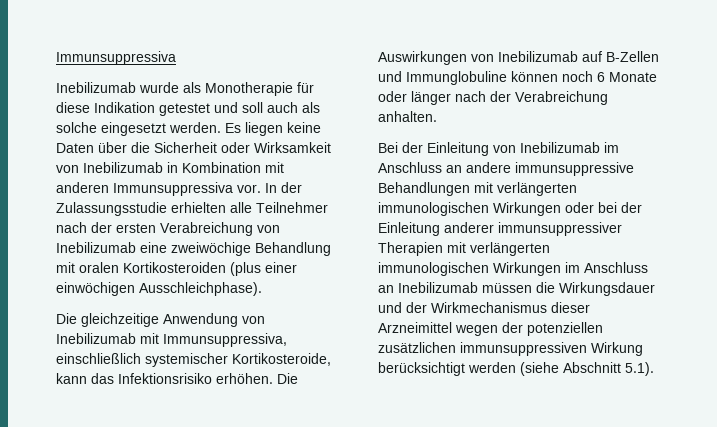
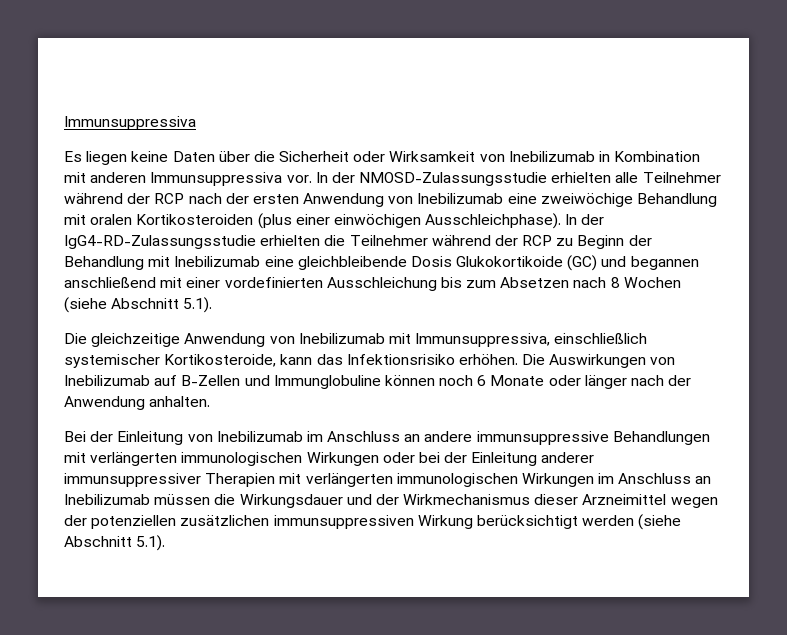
[56,82,314,96] [56,102,320,116] [56,122,221,136] Inebilizumab wurde als Monotherapie für diese Indikation getestet und soll auch als solche eingesetzt werden. -> (196, 123) none
[56,202,167,216] Zulassungsstudie -> [359,172,548,186] NMOSD-Zulassungsstudie
(328, 207) none -> [64,193,185,204] während der RCP
[160,222,253,236] Verabreichung -> [303,193,385,207] Anwendung
(262, 289) none -> [565,214,605,225] [64,235,652,249] [64,255,699,271] [64,277,681,291] [64,297,213,313] In der IgG4-RD-Zulassungsstudie erhielten die Teilnehmer während der RCP zu Beginn der Behandlung mit Inebilizumab eine gleichbleibende Dosis Glukokortikoide (GC) und begannen anschließend mit einer vordefinierten Ausschleichung bis zum Absetzen nach 8 Wochen (siehe Abschnitt 5.1).
[515,91,608,105] Verabreichung -> [64,396,145,410] Anwendung

